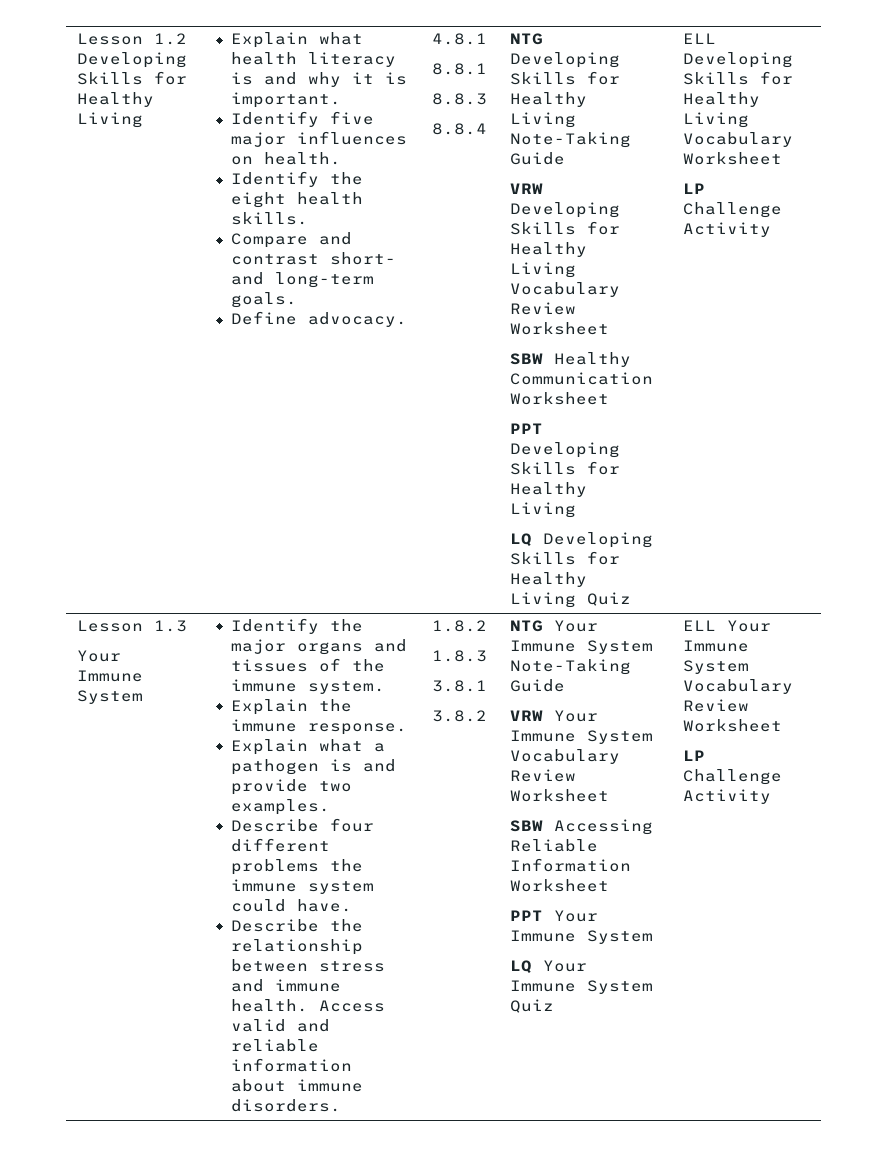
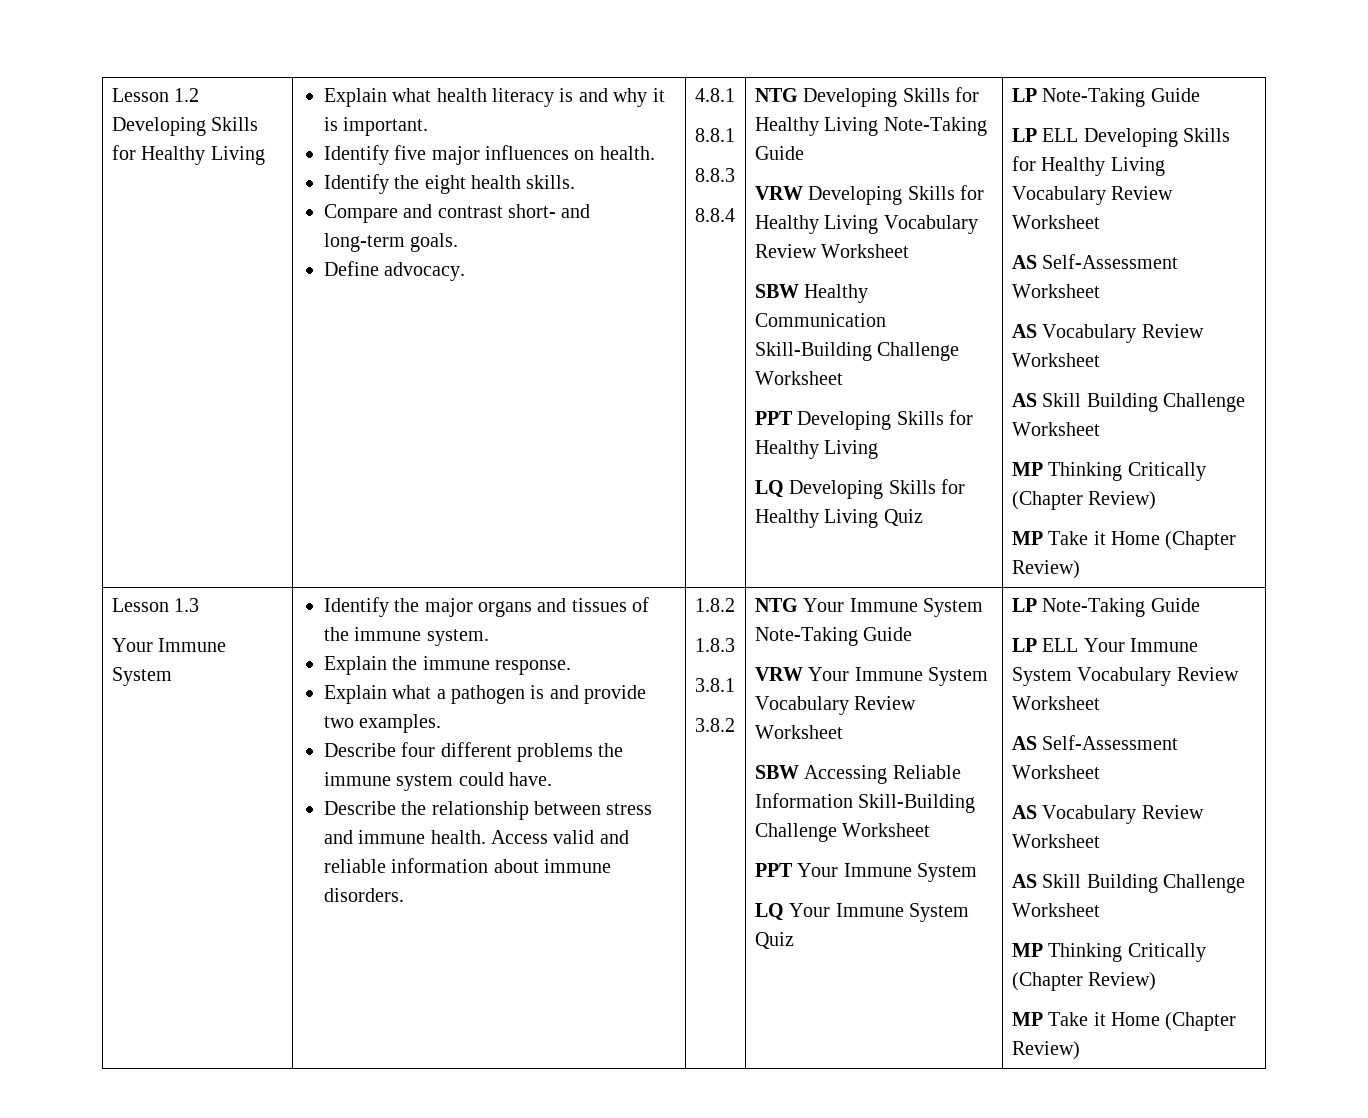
(654, 378) none -> [754,342,960,361] Skill-Building Challenge
(632, 599) none -> [1011,88,1200,107] [1011,128,1037,142] LP Note-Taking Guide // LP
[683,152,783,165] [683,183,706,194] [683,202,783,218] [683,222,772,237] Worksheet // LP Challenge Activity -> [1111,186,1174,200] [1011,215,1100,229] [1011,254,1179,269] [1011,284,1100,298] [1011,324,1204,343] [1011,353,1100,367] [1011,393,1245,412] [1011,422,1100,436] [1011,462,1206,481] [1011,491,1157,510] [1011,531,1237,550] [1011,560,1080,579] Review Worksheet // AS Self-Assessment Worksheet // AS Vocabulary Review Worksheet // AS Skill Building Challenge Worksheet // MP Thinking Critically (Chapter Review) // MP Take it Home (Chapter Review)
(632, 865) none -> [858,794,976,813] [754,823,837,842] Skill-Building Challenge
(555, 1006) none -> [1011,598,1200,617] [1011,638,1037,652] LP Note-Taking Guide // LP
[683,750,706,761] [683,769,783,785] [683,789,772,804] LP Challenge Activity -> [1011,735,1179,750] [1011,765,1100,779] [1011,805,1204,824] [1011,834,1100,848] [1011,874,1245,893] [1011,903,1100,917] [1011,943,1206,962] [1011,972,1157,991] [1011,1012,1237,1031] [1011,1041,1080,1060] AS Self-Assessment Worksheet // AS Vocabulary Review Worksheet // AS Skill Building Challenge Worksheet // MP Thinking Critically (Chapter Review) // MP Take it Home (Chapter Review)

